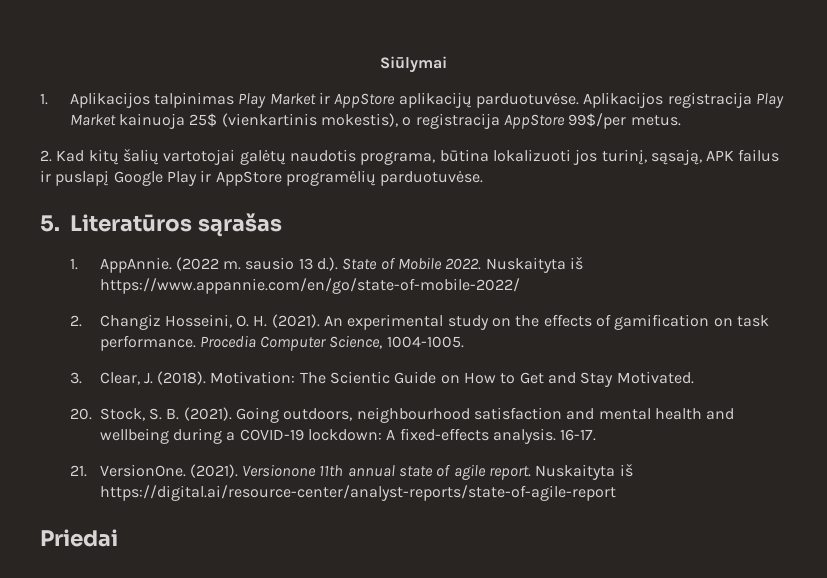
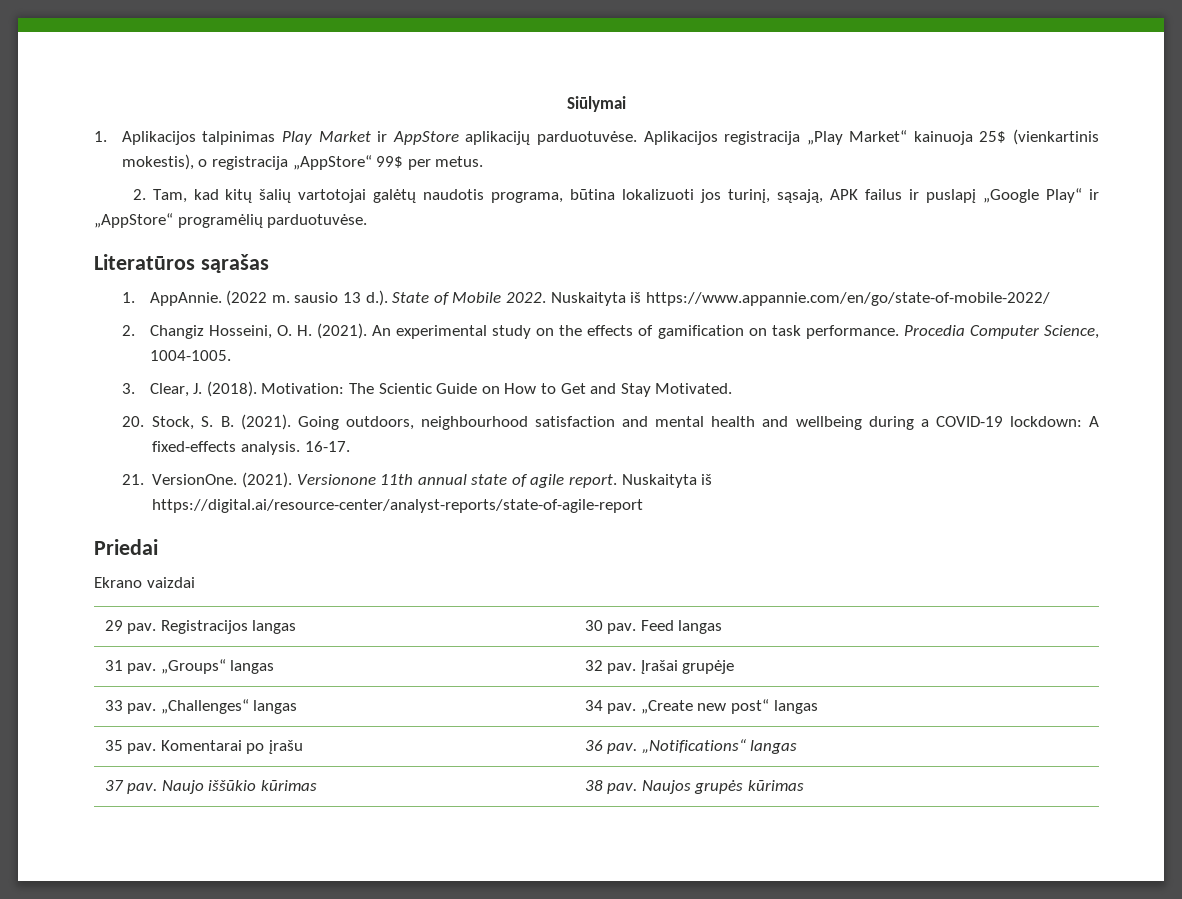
[755,93,784,108] [69,114,116,126] Play Market -> [806,130,908,145] „Play Market“
[503,113,627,129] AppStore 99$/per -> [292,155,431,170] „AppStore“ 99$ per
[56,150,85,162] Kad -> [152,189,219,203] Tam, kad
[113,170,282,186] Google Play ir AppStore -> [983,188,1099,203] [94,213,173,228] „Google Play“ ir „AppStore“
[40,215,60,232] 5. -> (368, 221) none
(118, 538) none -> [94,577,195,588] [104,620,297,634] [584,620,723,634] [104,659,275,674] [584,660,735,674] [104,699,298,714] [584,699,818,714] [104,740,303,754] [584,739,798,754] [104,780,317,794] [584,780,804,794] // Ekrano vaizdai // 29 pav. Registracijos langas | 30 pav. Feed langas // 31 pav. „Groups“ langas | 32 pav. Įrašai grupėje // 33 pav. „Challenges“ langas | 34 pav. „Create new post“ langas // 35 pav. Komentarai po įrašu | 36 pav. „Notifications“ langas // 37 pav. Naujo iššūkio kūrimas | 38 pav. Naujos grupės kūrimas

